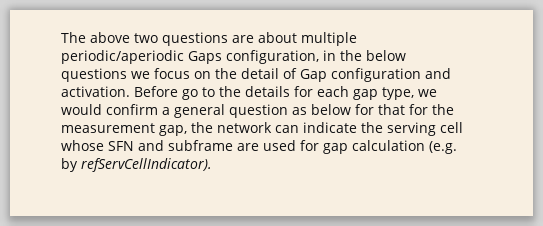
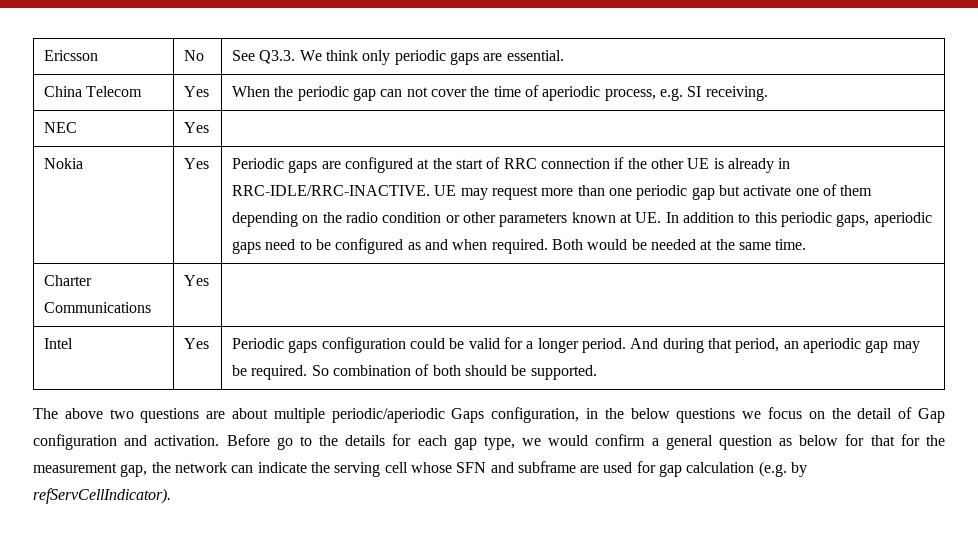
(61, 37) none -> [44,50,99,61] [184,50,205,61] [232,50,564,65] [44,86,143,97] [184,86,210,97] [232,85,768,101] [44,122,78,133] [184,122,210,133] [44,158,84,169] [184,158,210,169] [232,157,791,173] [232,184,873,200] [232,212,932,227] [232,238,807,254] [44,275,93,286] [44,302,152,313] [184,275,210,286] [44,338,74,349] [184,338,210,349] [232,337,920,353] [232,364,597,380] Ericsson | No | See Q3.3. We think only periodic gaps are essential. // China Telecom | Yes | When the periodic gap can not cover the time of aperiodic process, e.g. SI receiving. // NEC | Yes | // Nokia | Yes | Periodic gaps are configured at the start of RRC connection if the other UE is already in RRC-IDLE/RRC-INACTIVE. UE may request more than one periodic gap but activate one of them depending on the radio condition or other parameters known at UE. In addition to this periodic gaps, aperiodic gaps need to be configured as and when required. Both would be needed at the same time. // Charter Communications | Yes | // Intel | Yes | Periodic gaps configuration could be valid for a longer period. And during that period, an aperiodic gap may be required. So combination of both should be supported. //

